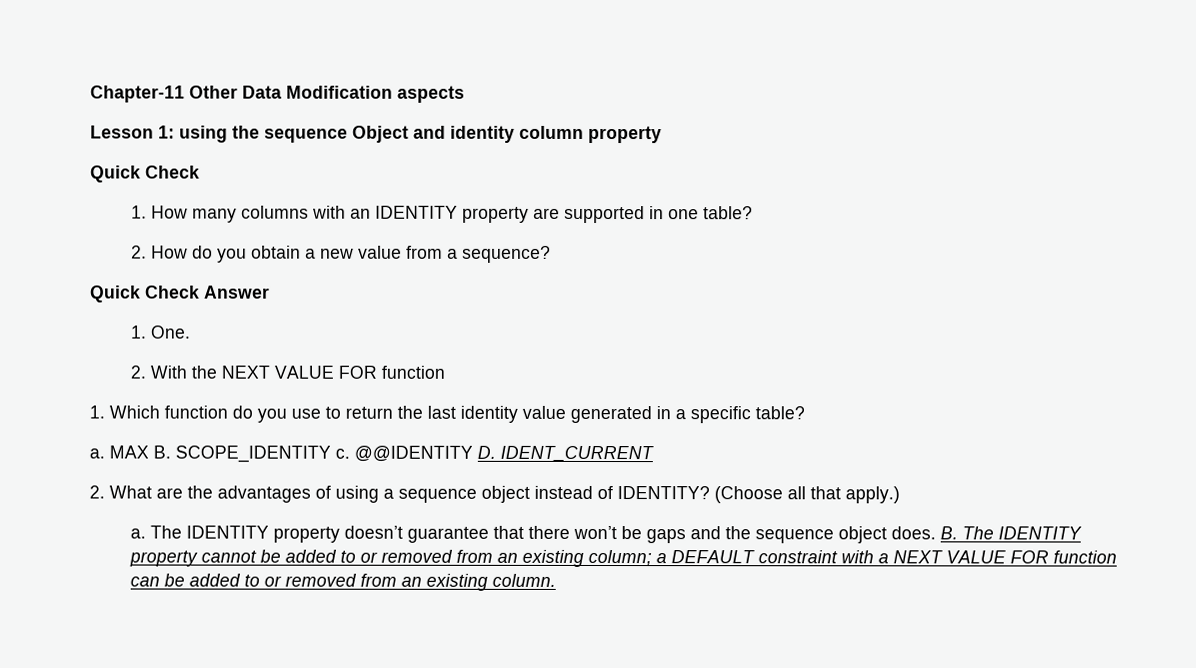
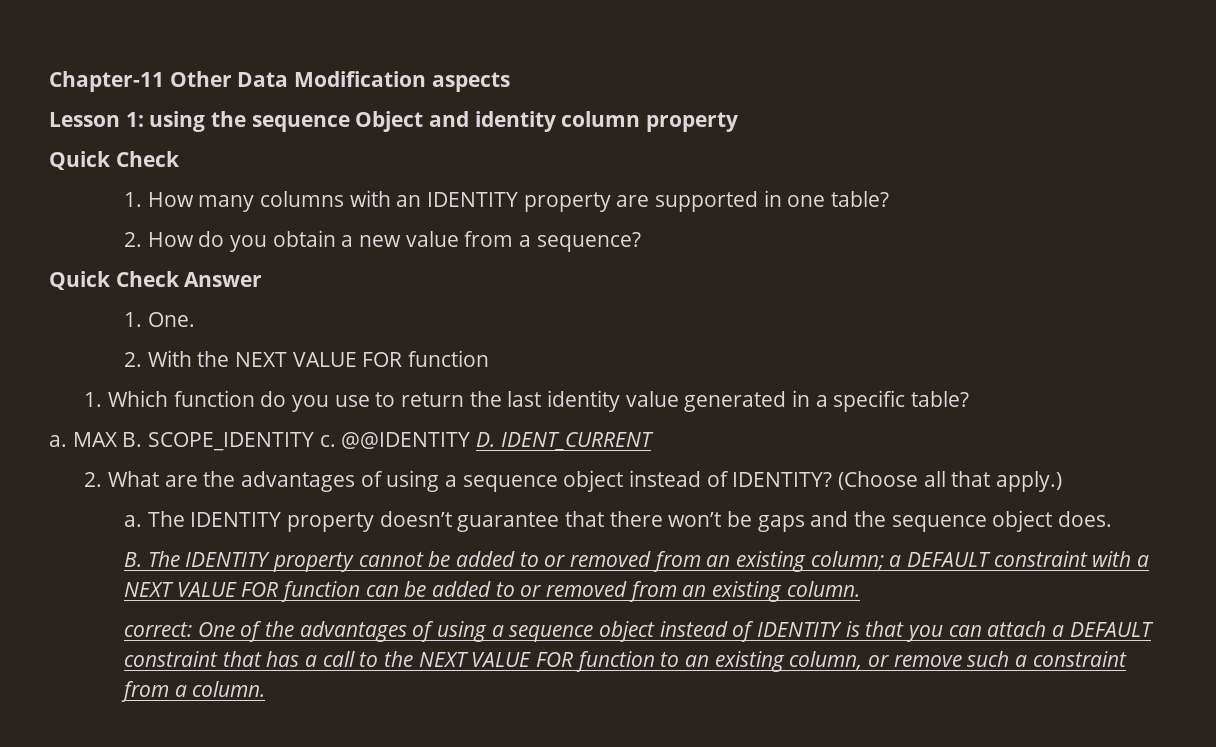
(937, 533) none -> (1113, 519) //
(557, 580) none -> [123,621,1154,642] [123,651,1127,672] [120,681,266,702] // correct: One of the advantages of using a sequence object instead of IDENTITY is that you can attach a DEFAULT constraint that has a call to the NEXT VALUE FOR function to an existing column, or remove such a constraint from a column.

